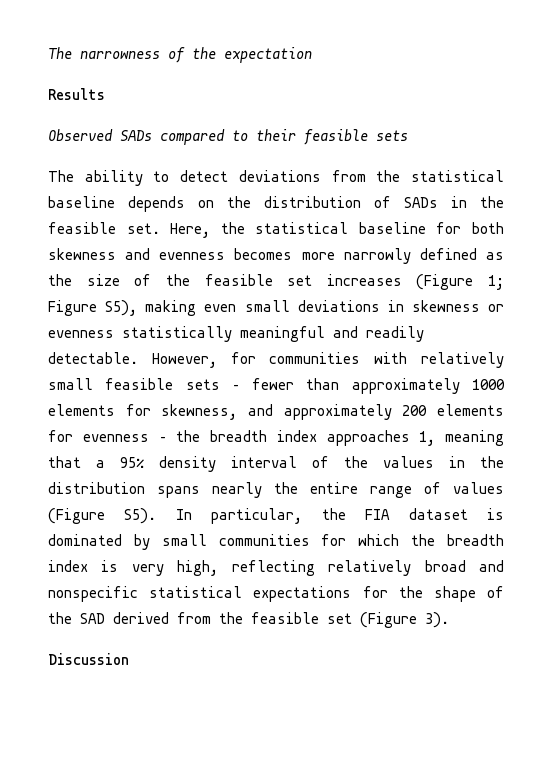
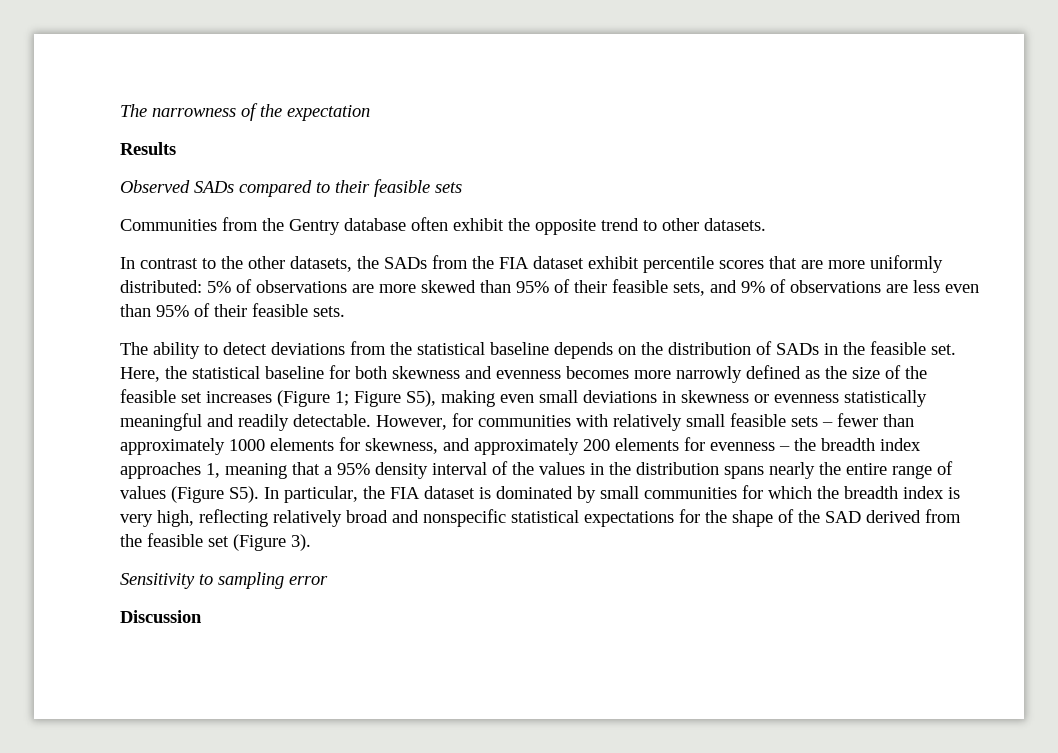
(408, 135) none -> [120,217,766,235] [120,255,943,273] [120,279,979,296] [120,303,345,317] // Communities from the Gentry database often exhibit the opposite trend to other datasets. // In contrast to the other datasets, the SADs from the FIA dataset exhibit percentile scores that are more uniformly distributed: 5% of observations are more skewed than 95% of their feasible sets, and 9% of observations are less even than 95% of their feasible sets.
(449, 620) none -> [120,572,328,589] // Sensitivity to sampling error

